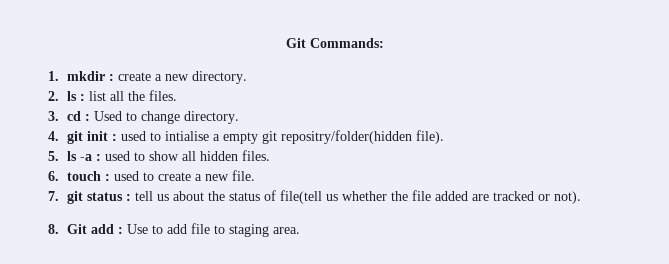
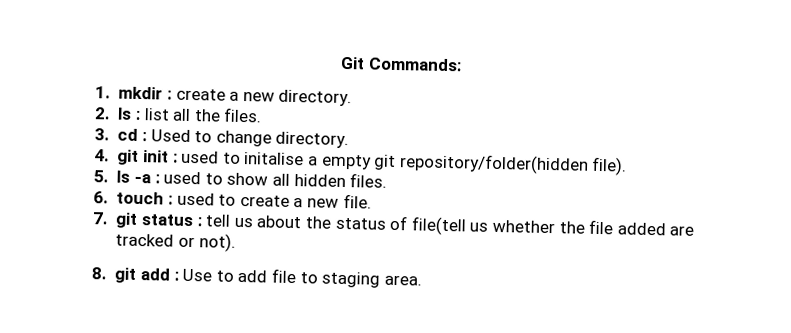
[164,131,209,141] intialise -> [244,152,305,166] initalise
[280,130,412,144] repositry/folder(hidden -> [398,153,589,175] repository/folder(hidden
[66,224,87,234] Git -> [114,267,137,283] git

